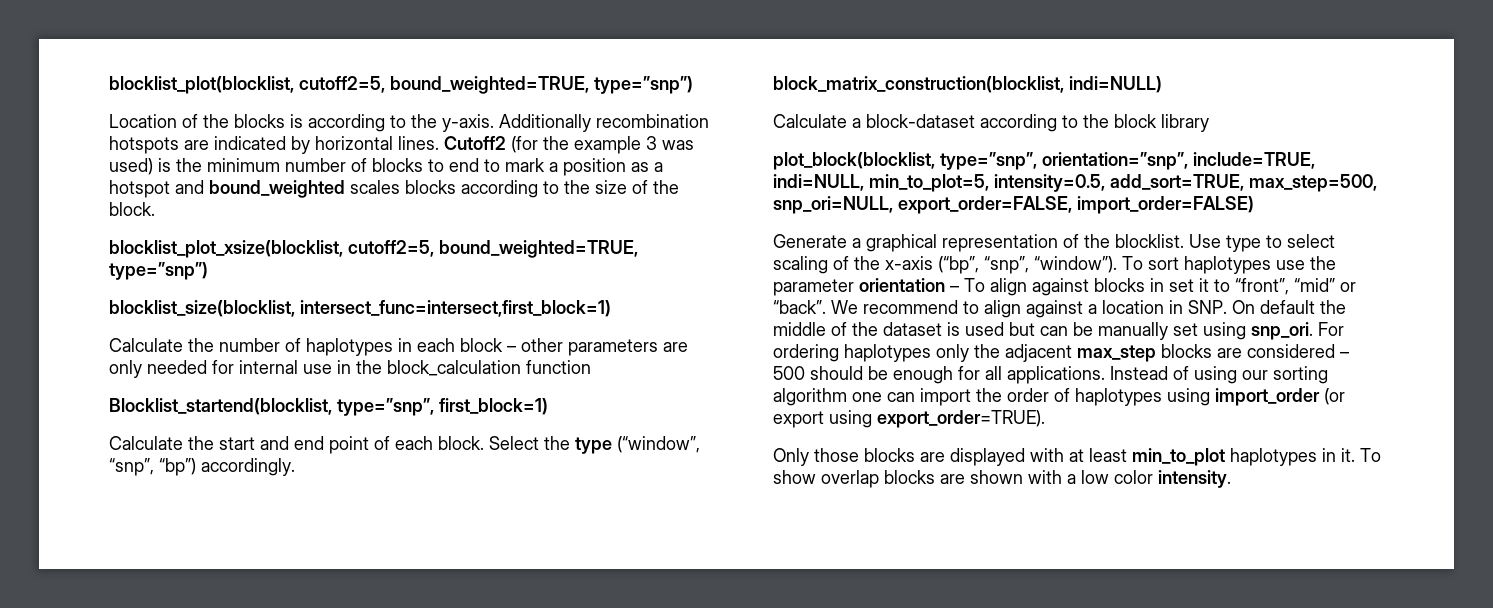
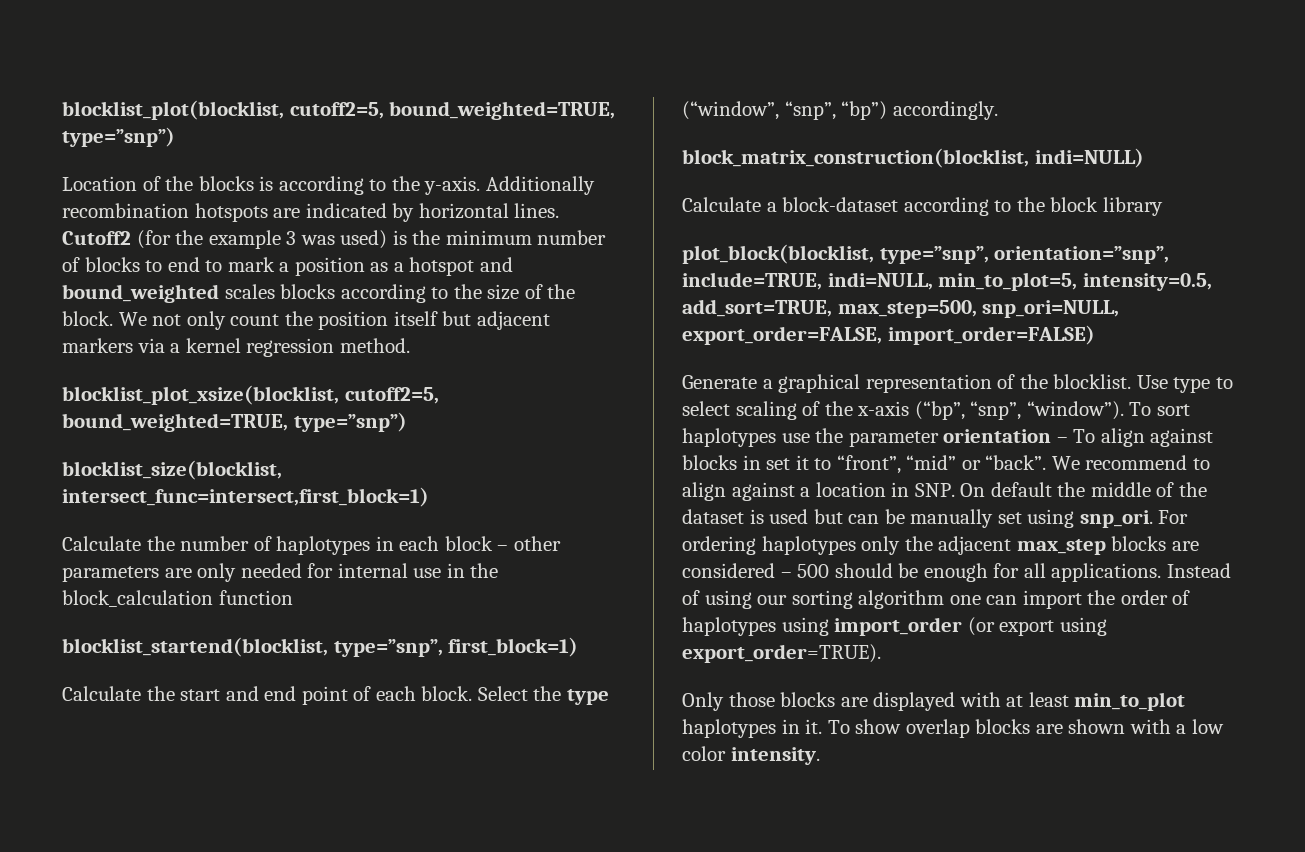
(155, 209) none -> [118,311,550,330] [62,338,410,357] We not only count the position itself but adjacent markers via a kernel regression method.
[109,398,332,415] Blocklist_startend(blocklist, -> [62,637,328,657] blocklist_startend(blocklist,

